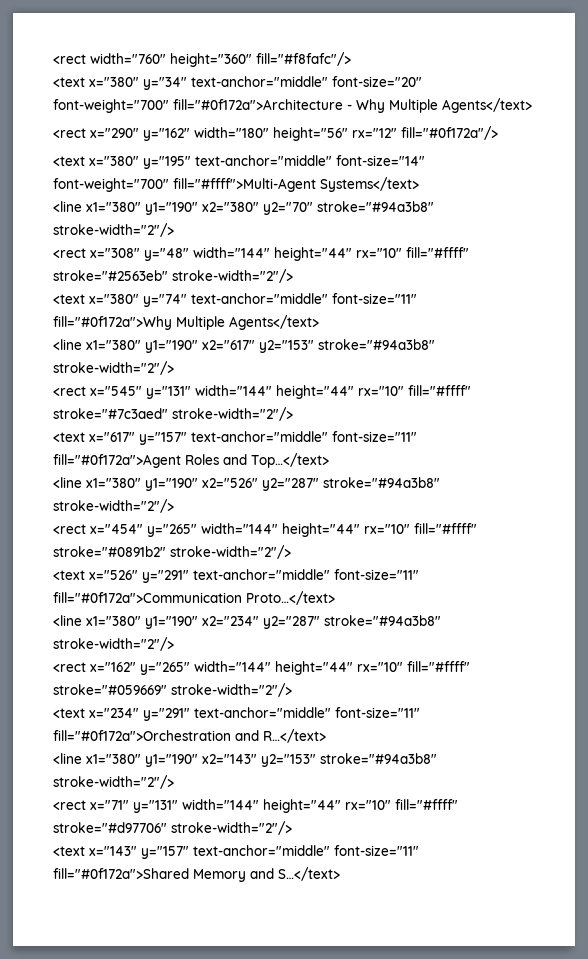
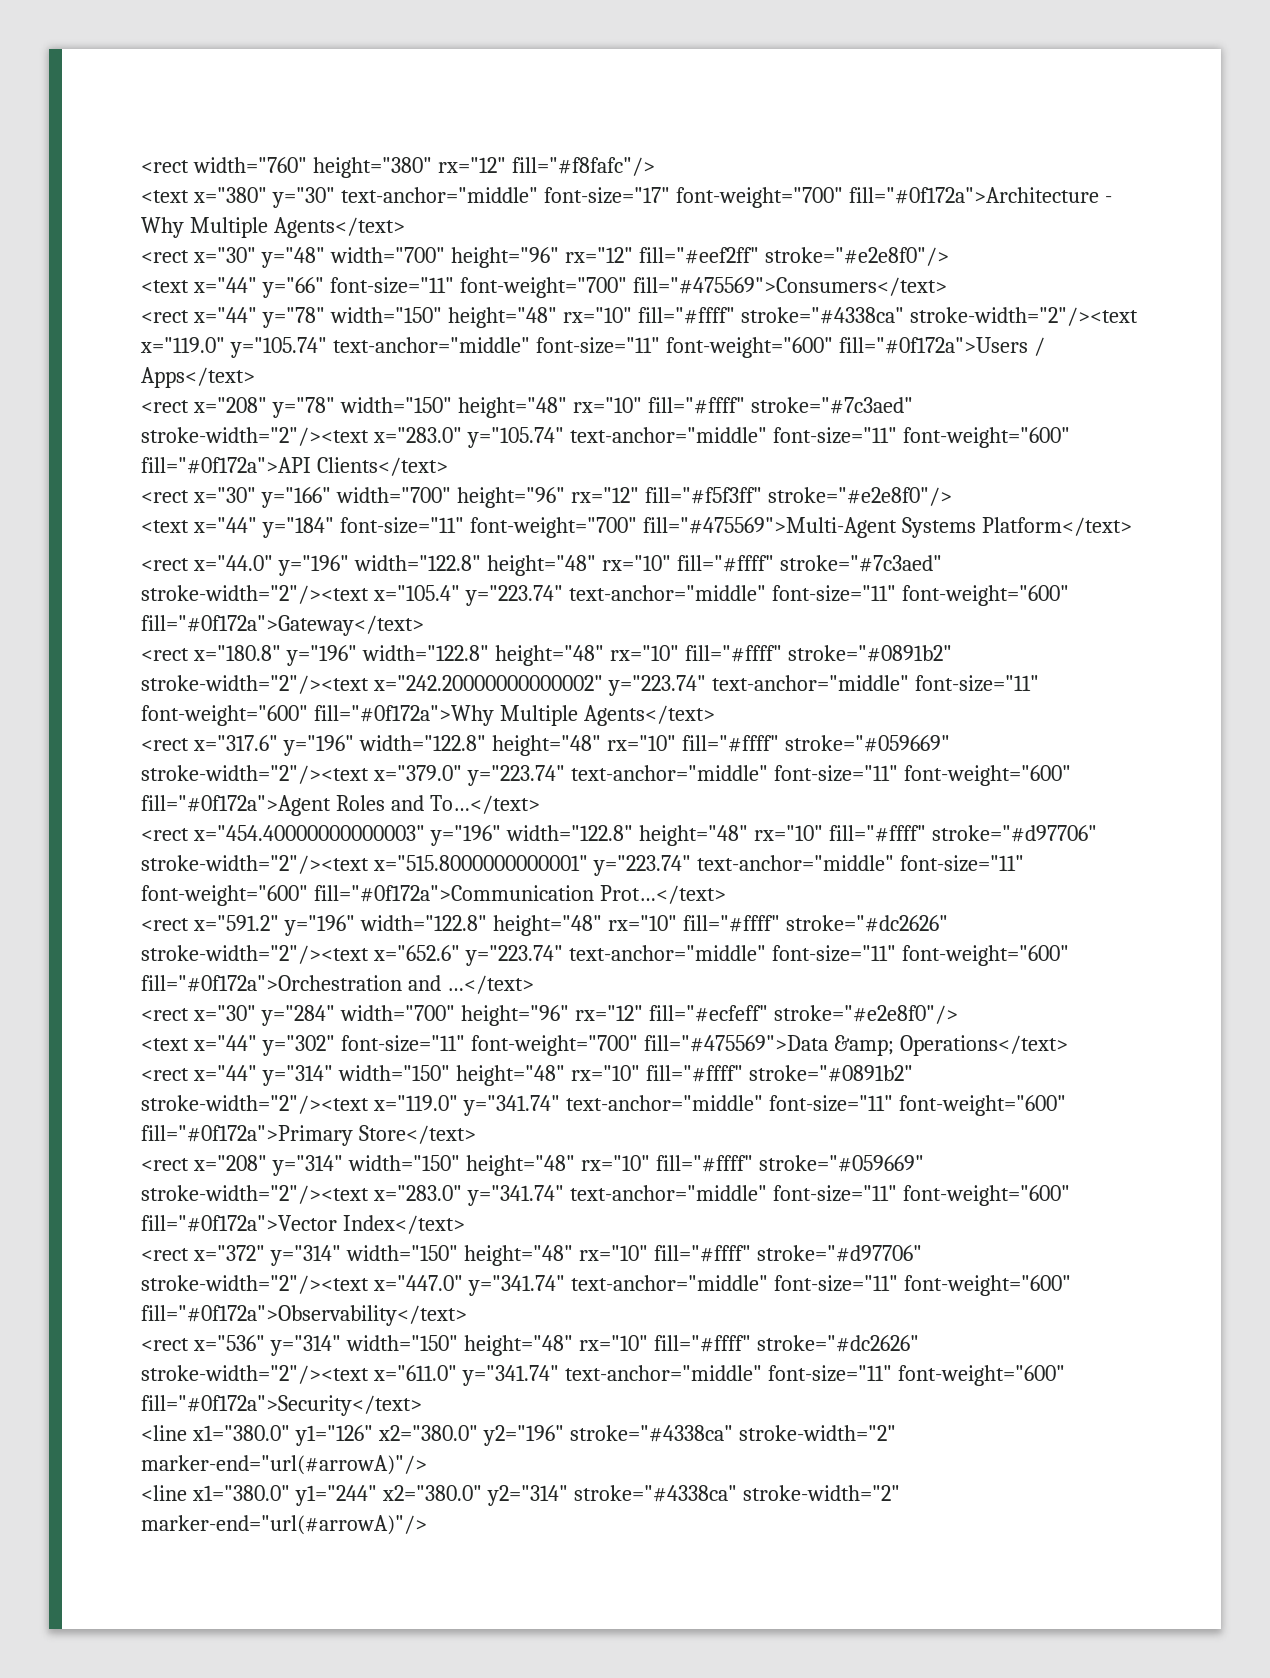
[170,53,252,67] height="360" -> [312,157,506,178] height="380" rx="12"
[143,76,422,90] y="34" text-anchor="middle" font-size="20" -> [271,187,670,208] y="30" text-anchor="middle" font-size="17"
[90,126,498,141] [53,155,425,169] [53,177,419,192] [53,201,434,215] [53,223,174,237] [53,247,469,261] [53,269,293,283] [53,293,417,307] [53,315,319,330] [53,339,435,353] [53,361,174,375] [53,385,471,399] [53,407,293,421] [53,431,417,445] x="290" y="162" width="180" height="56" rx="12" fill="#0f172a"/> // <text x="380" y="195" text-anchor="middle" font-size="14" font-weight="700" fill="#ffff">Multi-Agent Systems</text> // <line x1="380" y1="190" x2="380" y2="70" stroke="#94a3b8" stroke-width="2"/> // <rect x="308" y="48" width="144" height="44" rx="10" fill="#ffff" stroke="#2563eb" stroke-width="2"/> // <text x="380" y="74" text-anchor="middle" font-size="11" fill="#0f172a">Why Multiple Agents</text> // <line x1="380" y1="190" x2="617" y2="153" stroke="#94a3b8" stroke-width="2"/> // <rect x="545" y="131" width="144" height="44" rx="10" fill="#ffff" stroke="#7c3aed" stroke-width="2"/> // <text x="617" y="157" text-anchor="middle" font-size="11" -> [192,247,949,268] [141,277,947,298] [141,307,1138,328] [140,337,1045,358] [141,367,255,388] [141,397,913,418] [141,427,1070,448] [141,457,448,476] [141,487,952,508] [141,517,1132,538] [141,555,942,576] [141,585,1069,606] [141,615,424,636] [141,645,952,666] [141,675,1039,696] [141,705,715,726] [141,735,950,756] [141,765,1071,786] x="30" y="48" width="700" height="96" rx="12" fill="#eef2ff" stroke="#e2e8f0"/> // <text x="44" y="66" font-size="11" font-weight="700" fill="#475569">Consumers</text> // <rect x="44" y="78" width="150" height="48" rx="10" fill="#ffff" stroke="#4338ca" stroke-width="2"/><text x="119.0" y="105.74" text-anchor="middle" font-size="11" font-weight="600" fill="#0f172a">Users / Apps</text> // <rect x="208" y="78" width="150" height="48" rx="10" fill="#ffff" stroke="#7c3aed" stroke-width="2"/><text x="283.0" y="105.74" text-anchor="middle" font-size="11" font-weight="600" fill="#0f172a">API Clients</text> // <rect x="30" y="166" width="700" height="96" rx="12" fill="#f5f3ff" stroke="#e2e8f0"/> // <text x="44" y="184" font-size="11" font-weight="700" fill="#475569">Multi-Agent Systems Platform</text> // <rect x="44.0" y="196" width="122.8" height="48" rx="10" fill="#ffff" stroke="#7c3aed" stroke-width="2"/><text x="105.4" y="223.74" text-anchor="middle" font-size="11" font-weight="600" fill="#0f172a">Gateway</text> // <rect x="180.8" y="196" width="122.8" height="48" rx="10" fill="#ffff" stroke="#0891b2" stroke-width="2"/><text x="242.20000000000002" y="223.74" text-anchor="middle" font-size="11" font-weight="600" fill="#0f172a">Why Multiple Agents</text> // <rect x="317.6" y="196" width="122.8" height="48" rx="10" fill="#ffff" stroke="#059669" stroke-width="2"/><text x="379.0" y="223.74" text-anchor="middle" font-size="11" font-weight="600"
[251,453,329,468] [53,477,440,491] [53,499,174,513] [53,523,477,537] [53,545,291,559] [53,569,419,583] [53,591,335,605] [53,615,441,629] [53,637,174,651] [53,661,470,675] [53,683,292,697] [53,707,420,721] [53,729,326,743] [53,753,437,767] [53,775,174,789] [53,799,458,813] [53,821,292,835] [53,845,419,859] [53,867,340,882] Top…</text> // <line x1="380" y1="190" x2="526" y2="287" stroke="#94a3b8" stroke-width="2"/> // <rect x="454" y="265" width="144" height="44" rx="10" fill="#ffff" stroke="#0891b2" stroke-width="2"/> // <text x="526" y="291" text-anchor="middle" font-size="11" fill="#0f172a">Communication Proto…</text> // <line x1="380" y1="190" x2="234" y2="287" stroke="#94a3b8" stroke-width="2"/> // <rect x="162" y="265" width="144" height="44" rx="10" fill="#ffff" stroke="#059669" stroke-width="2"/> // <text x="234" y="291" text-anchor="middle" font-size="11" fill="#0f172a">Orchestration and R…</text> // <line x1="380" y1="190" x2="143" y2="153" stroke="#94a3b8" stroke-width="2"/> // <rect x="71" y="131" width="144" height="44" rx="10" fill="#ffff" stroke="#d97706" stroke-width="2"/> // <text x="143" y="157" text-anchor="middle" font-size="11" fill="#0f172a">Shared Memory and S…</text> -> [429,795,540,814] [141,825,1097,846] [141,855,1024,876] [141,885,726,906] [141,915,948,936] [141,945,1069,966] [141,975,534,994] [141,1005,958,1026] [141,1035,1068,1056] [141,1065,913,1086] [141,1095,1066,1116] [141,1125,476,1146] [141,1155,924,1176] [141,1185,1070,1206] [141,1215,465,1234] [141,1245,922,1266] [141,1275,1071,1296] [141,1305,467,1326] [141,1335,919,1356] [141,1365,1065,1386] [141,1395,422,1416] [141,1425,896,1446] [141,1455,427,1475] [141,1485,900,1506] [141,1515,427,1535] To…</text> // <rect x="454.40000000000003" y="196" width="122.8" height="48" rx="10" fill="#ffff" stroke="#d97706" stroke-width="2"/><text x="515.8000000000001" y="223.74" text-anchor="middle" font-size="11" font-weight="600" fill="#0f172a">Communication Prot…</text> // <rect x="591.2" y="196" width="122.8" height="48" rx="10" fill="#ffff" stroke="#dc2626" stroke-width="2"/><text x="652.6" y="223.74" text-anchor="middle" font-size="11" font-weight="600" fill="#0f172a">Orchestration and …</text> // <rect x="30" y="284" width="700" height="96" rx="12" fill="#ecfeff" stroke="#e2e8f0"/> // <text x="44" y="302" font-size="11" font-weight="700" fill="#475569">Data &amp; Operations</text> // <rect x="44" y="314" width="150" height="48" rx="10" fill="#ffff" stroke="#0891b2" stroke-width="2"/><text x="119.0" y="341.74" text-anchor="middle" font-size="11" font-weight="600" fill="#0f172a">Primary Store</text> // <rect x="208" y="314" width="150" height="48" rx="10" fill="#ffff" stroke="#059669" stroke-width="2"/><text x="283.0" y="341.74" text-anchor="middle" font-size="11" font-weight="600" fill="#0f172a">Vector Index</text> // <rect x="372" y="314" width="150" height="48" rx="10" fill="#ffff" stroke="#d97706" stroke-width="2"/><text x="447.0" y="341.74" text-anchor="middle" font-size="11" font-weight="600" fill="#0f172a">Observability</text> // <rect x="536" y="314" width="150" height="48" rx="10" fill="#ffff" stroke="#dc2626" stroke-width="2"/><text x="611.0" y="341.74" text-anchor="middle" font-size="11" font-weight="600" fill="#0f172a">Security</text> // <line x1="380.0" y1="126" x2="380.0" y2="196" stroke="#4338ca" stroke-width="2" marker-end="url(#arrowA)"/> // <line x1="380.0" y1="244" x2="380.0" y2="314" stroke="#4338ca" stroke-width="2" marker-end="url(#arrowA)"/>

